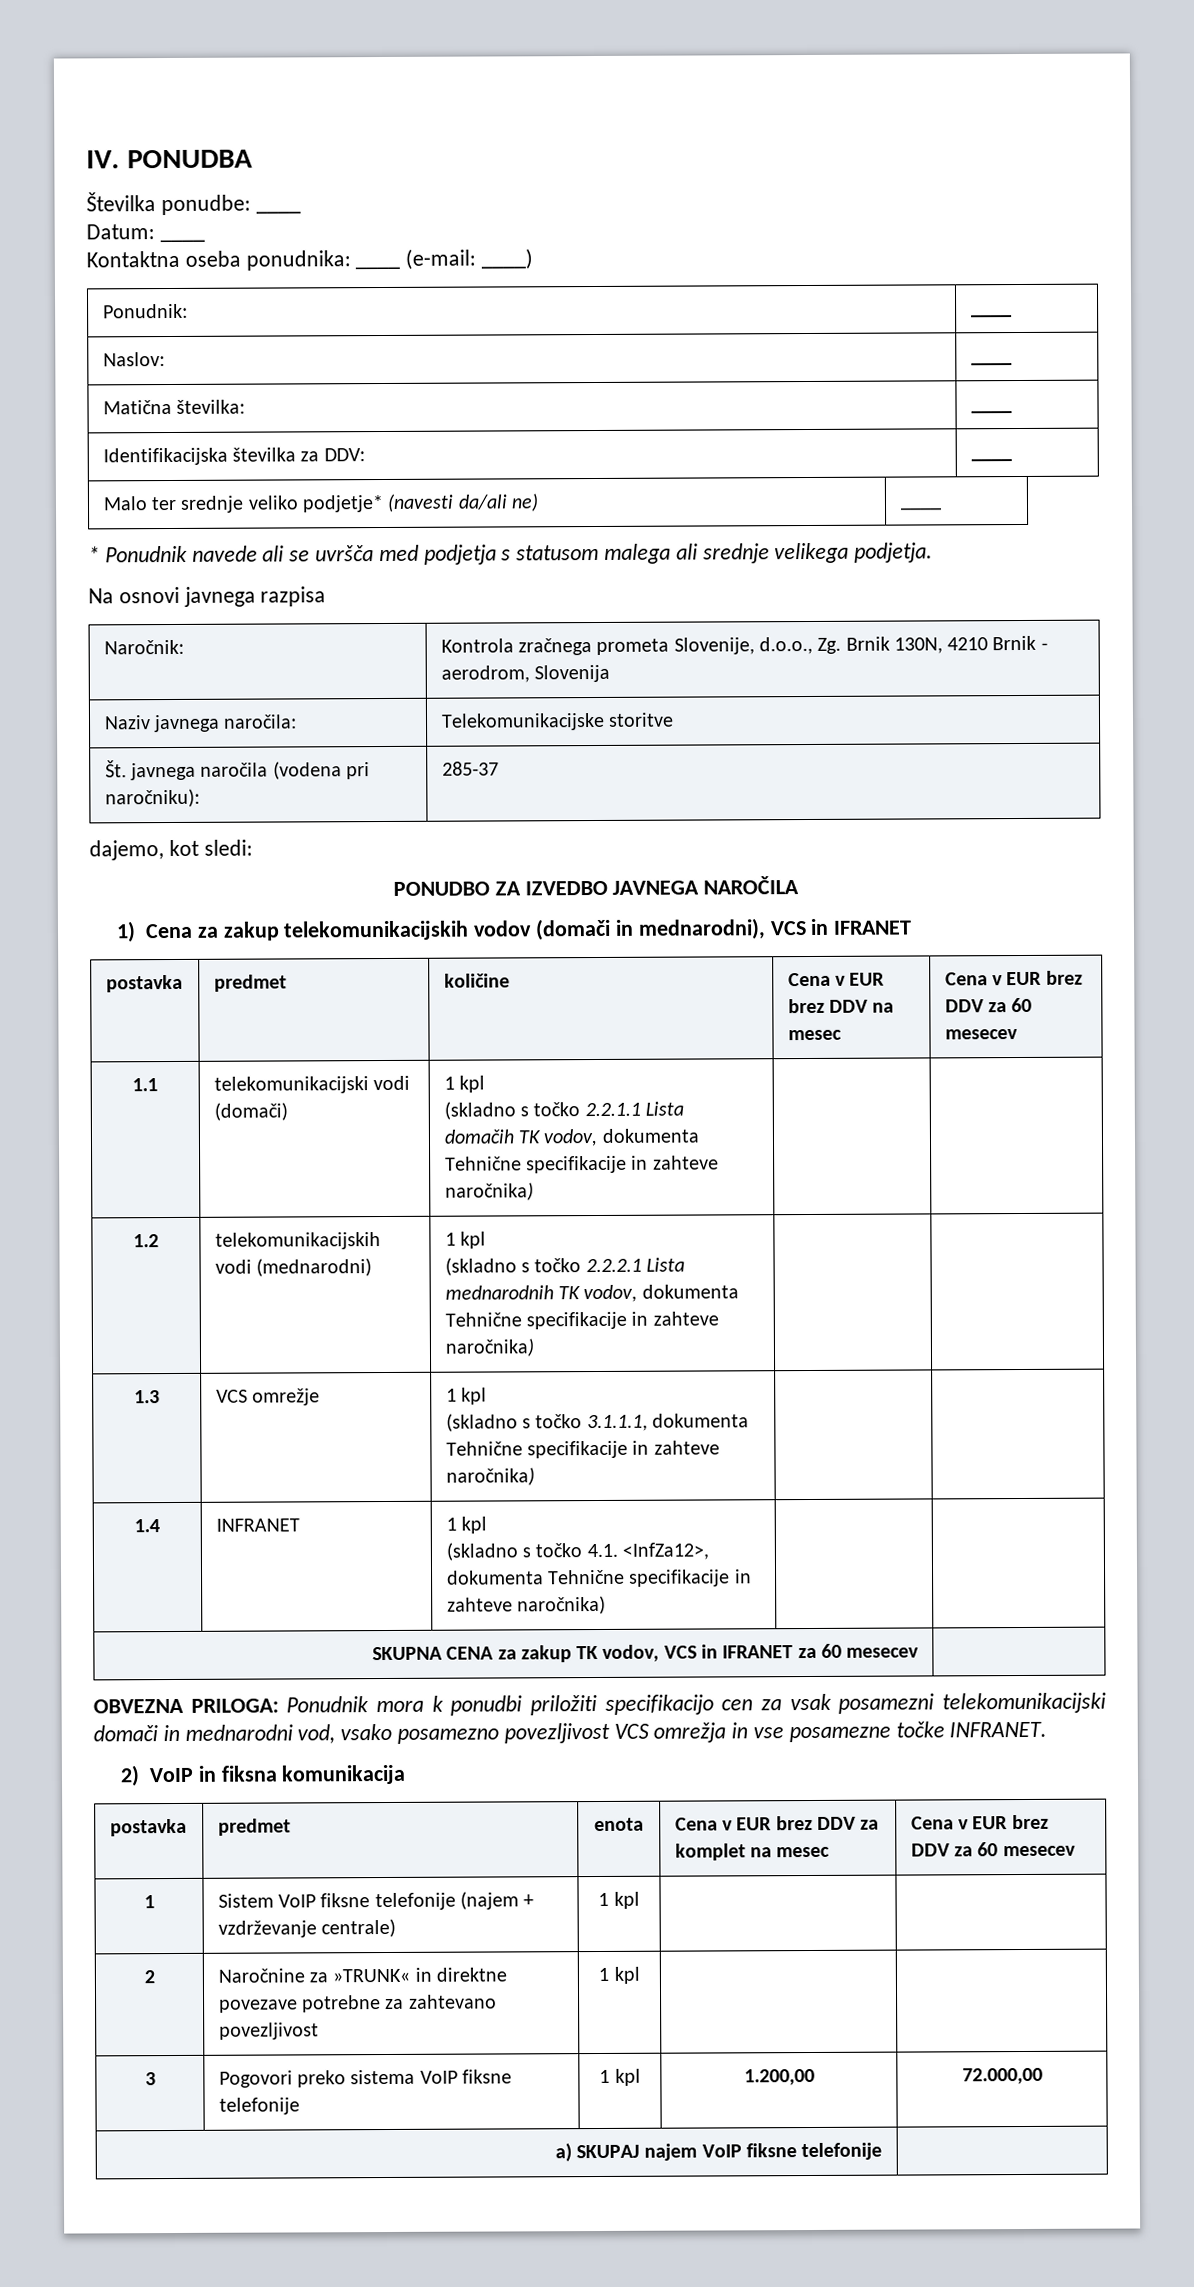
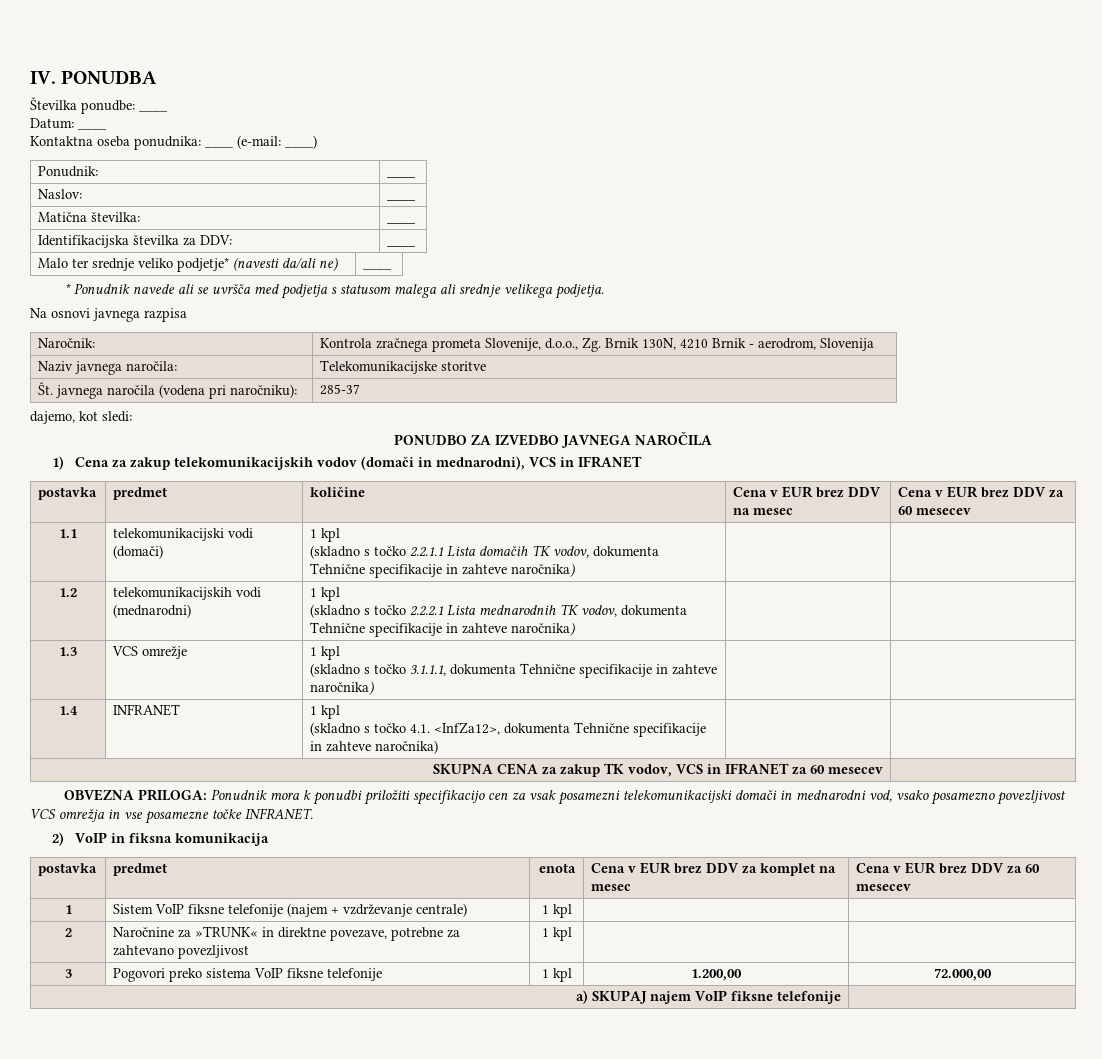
[218,1999,298,2013] povezave -> [330,929,388,941] povezave,

